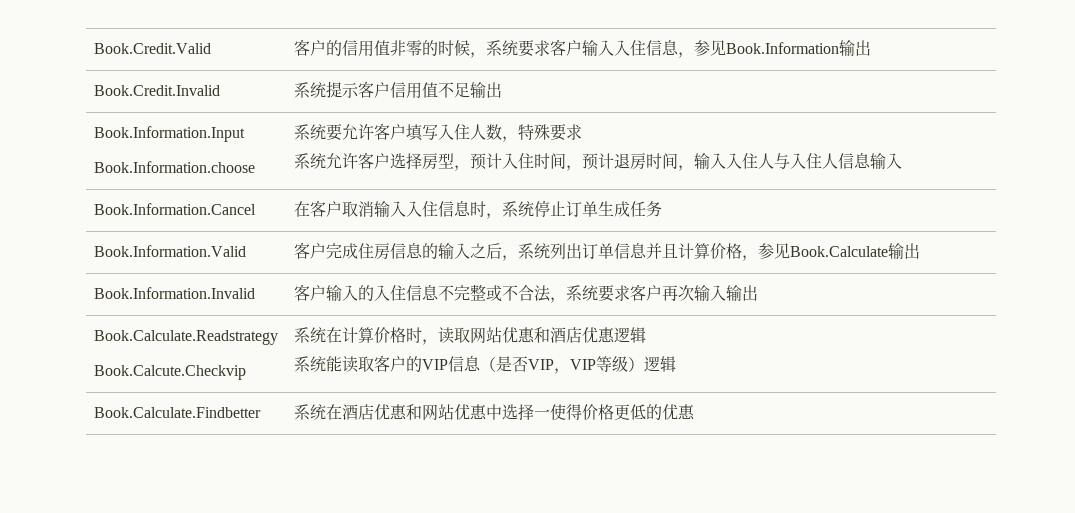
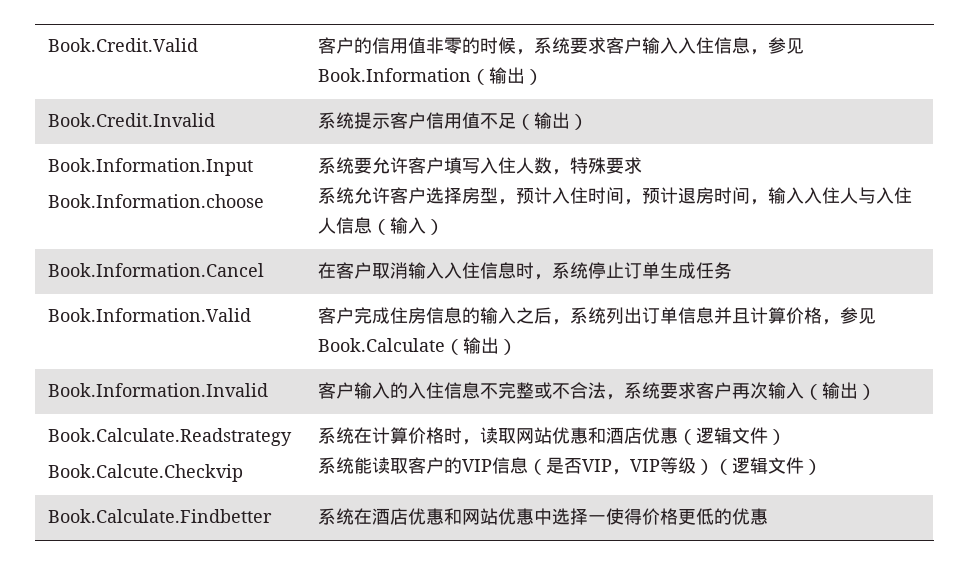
[838,40,871,56] 输出 -> [471,67,544,85] （输出）
[469,82,502,98] 输出 -> [516,112,589,130] （输出）
[869,153,902,169] 输入 -> [372,217,445,235] （输入）
[887,243,920,259] 输出 -> [445,337,518,355] （输出）
[725,285,758,301] 输出 -> [804,382,877,400] （输出）
[613,327,646,343] 逻辑 -> [678,427,787,445] （逻辑文件）
[643,356,676,372] 逻辑 -> [714,457,823,475] （逻辑文件）

